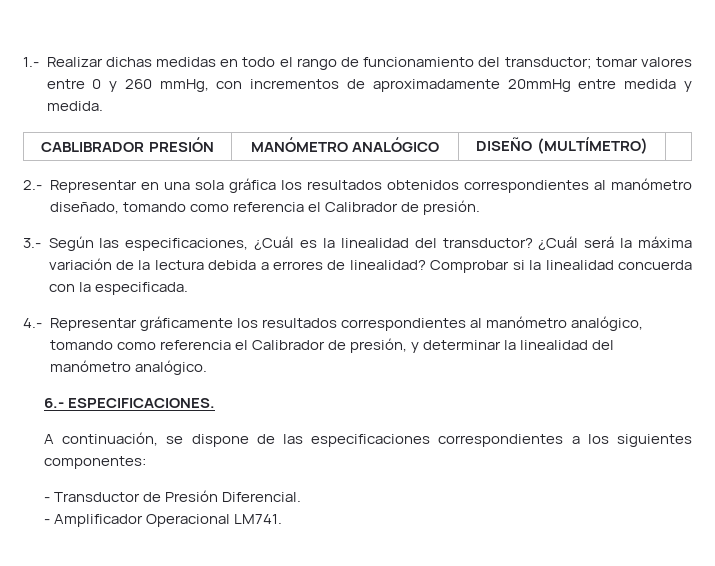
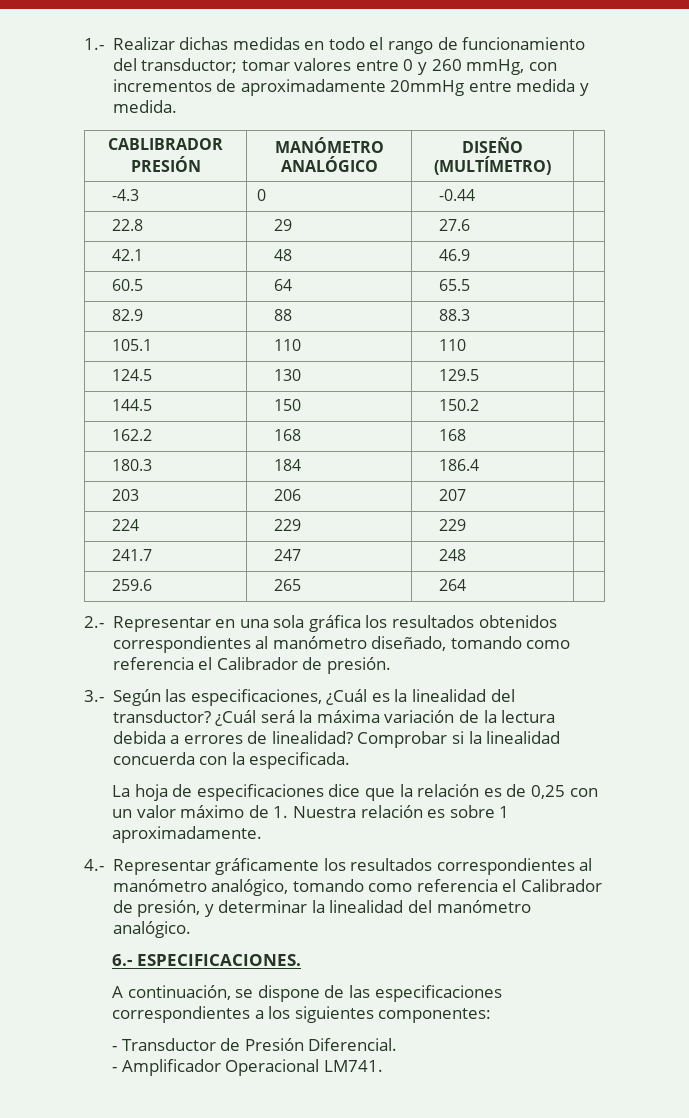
(648, 145) none -> [111,189,139,201] [257,189,267,201] [438,189,475,201] [111,219,143,231] [273,219,292,231] [438,219,470,231] [111,249,143,261] [273,249,292,261] [438,249,470,261] [111,279,143,291] [273,279,292,291] [438,279,470,291] [111,309,143,321] [273,309,292,321] [438,309,470,321] [111,339,152,351] [273,339,301,351] [438,339,466,351] [111,369,152,381] [273,369,301,381] [438,369,479,381] [111,399,152,411] [273,399,301,411] [438,399,479,411] [111,429,152,441] [273,429,301,441] [438,429,466,441] [111,459,152,471] [273,459,301,471] [438,459,479,471] [111,489,139,501] [273,489,301,501] [438,489,466,501] [111,519,139,531] [273,519,301,531] [438,519,466,531] [111,549,152,561] [273,549,301,561] [438,549,466,561] [111,579,152,591] [273,579,301,591] [438,579,466,591] // -4.3 | 0 | -0.44 | // 22.8 | 29 | 27.6 | // 42.1 | 48 | 46.9 | // 60.5 | 64 | 65.5 | // 82.9 | 88 | 88.3 | // 105.1 | 110 | 110 | // 124.5 | 130 | 129.5 | // 144.5 | 150 | 150.2 | // 162.2 | 168 | 168 | // 180.3 | 184 | 186.4 | // 203 | 206 | 207 | // 224 | 229 | 229 | // 241.7 | 247 | 248 | // 259.6 | 265 | 264 |
(188, 288) none -> [112,784,598,801] [112,805,510,818] [112,826,263,843] // La hoja de especificaciones dice que la relación es de 0,25 con un valor máximo de 1. Nuestra relación es sobre 1 aproximadamente.

